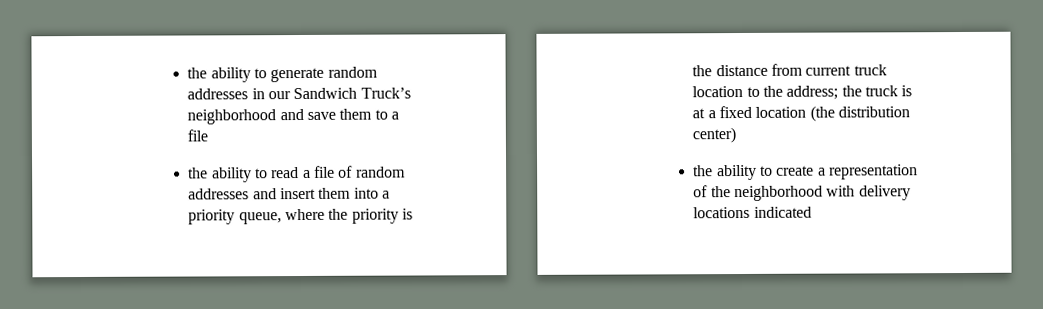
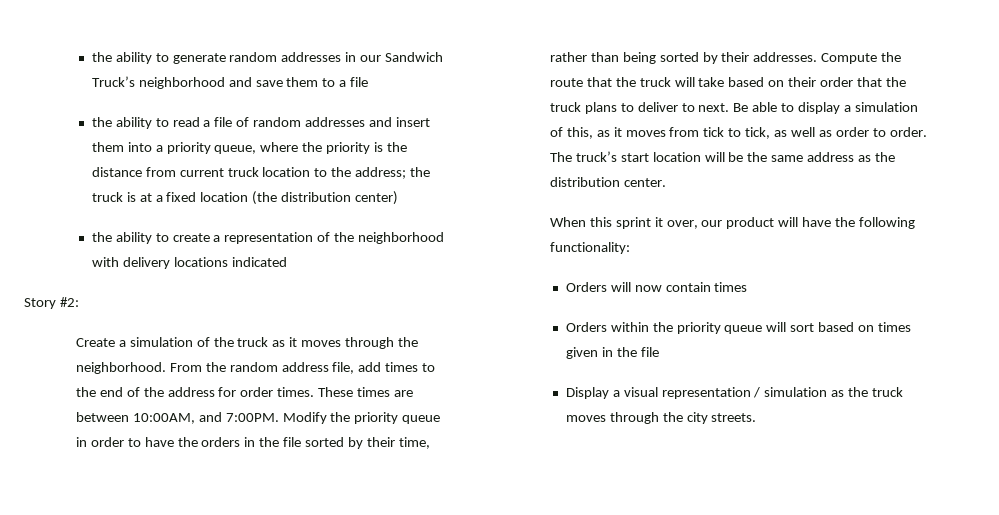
(812, 212) none -> [24,297,79,309] [75,337,419,349] [75,362,436,374] [75,387,414,397] [75,412,441,424] [75,437,430,449] [549,52,902,64] [549,77,906,87] [549,102,918,114] [549,127,927,139] [549,151,896,162] [549,177,666,187] [549,217,916,229] [549,242,630,254] [565,282,748,292] [565,322,912,334] [565,347,659,359] [565,387,904,399] [565,412,757,424] // Story #2: // Create a simulation of the truck as it moves through the neighborhood. From the random address file, add times to the end of the address for order times. These times are between 10:00AM, and 7:00PM. Modify the priority queue in order to have the orders in the file sorted by their time, rather than being sorted by their addresses. Compute the route that the truck will take based on their order that the truck plans to deliver to next. Be able to display a simulation of this, as it moves from tick to tick, as well as order to order. The truck’s start location will be the same address as the distribution center. // When this sprint it over, our product will have the following functionality: // Orders will now contain times // Orders within the priority queue will sort based on times given in the file // Display a visual representation / simulation as the truck moves through the city streets.

